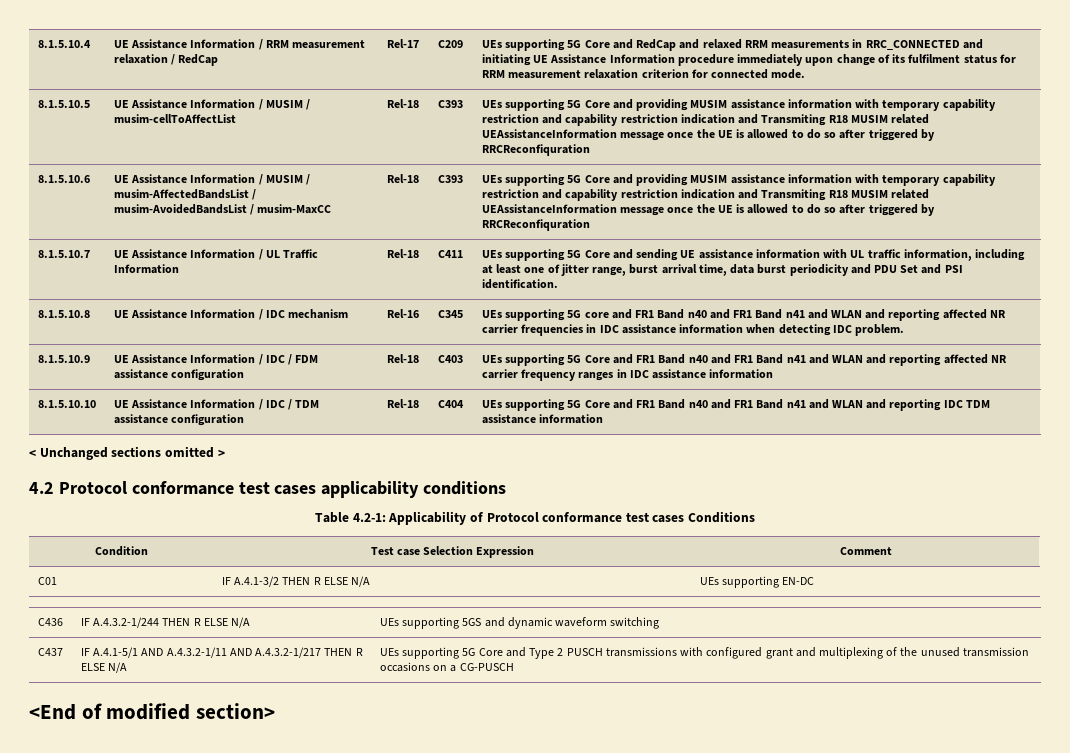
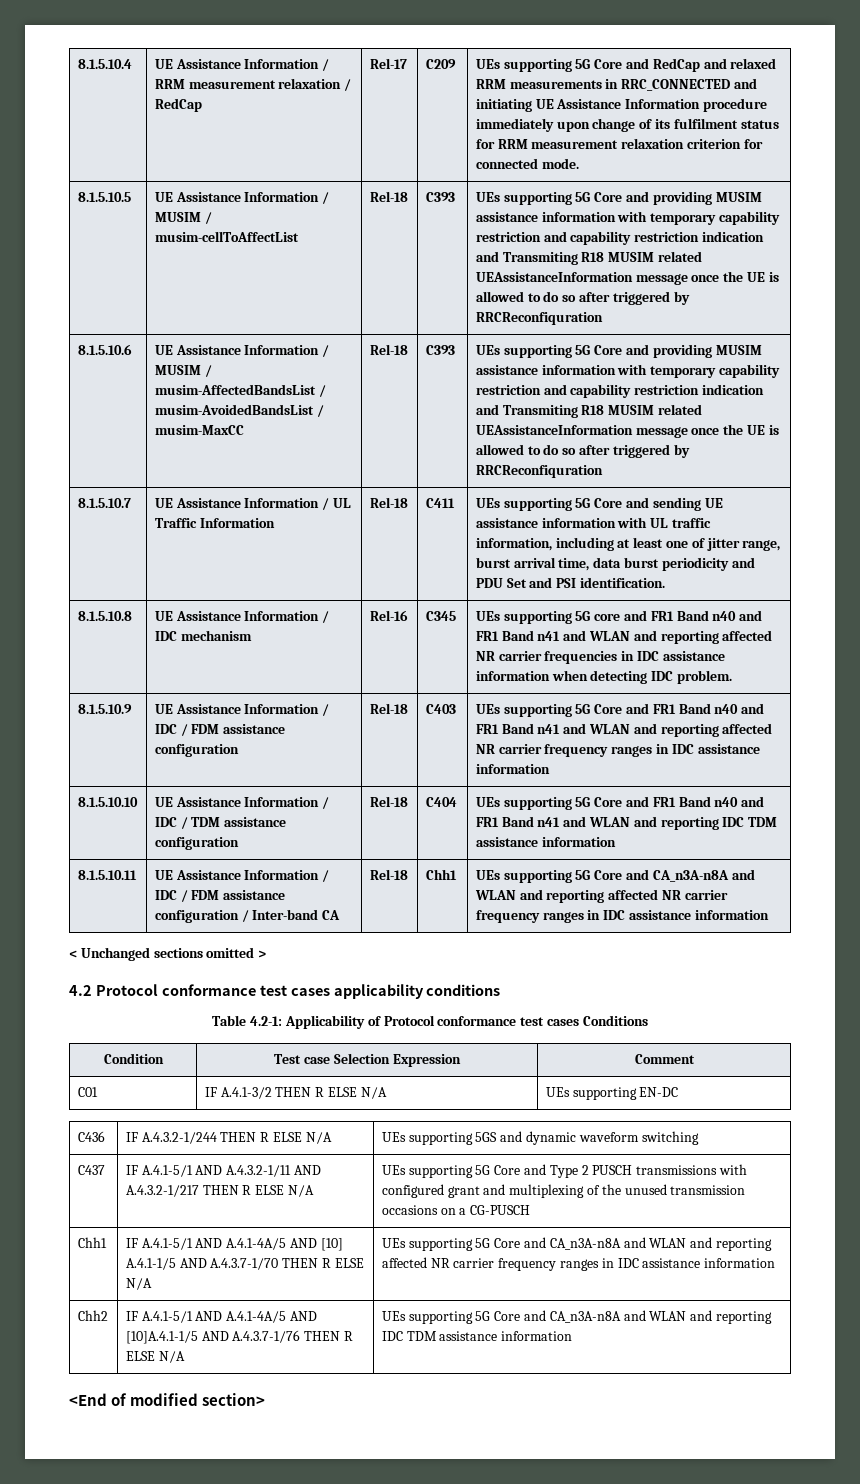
(604, 419) none -> [77,870,137,880] [154,870,330,882] [154,890,286,902] [154,909,341,923] [369,869,408,880] [425,869,457,880] [475,869,755,883] [474,889,728,903] [475,910,769,923] // 8.1.5.10.11 | UE Assistance Information / IDC / FDM assistance configuration / Inter-band CA | Rel-18 | Chh1 | UEs supporting 5G Core and CA_n3A-n8A and WLAN and reporting affected NR carrier frequency ranges in IDC assistance information
(514, 667) none -> [77,1237,107,1248] [125,1238,343,1251] [125,1258,364,1270] [125,1278,152,1290] [381,1237,772,1251] [381,1257,776,1271] [77,1310,108,1321] [125,1311,317,1323] [125,1330,353,1344] [125,1351,185,1363] [381,1310,772,1324] [381,1331,573,1341] // Chh1 | IF A.4.1-5/1 AND A.4.1-4A/5 AND [10] A.4.1-1/5 AND A.4.3.7-1/70 THEN R ELSE N/A | UEs supporting 5G Core and CA_n3A-n8A and WLAN and reporting affected NR carrier frequency ranges in IDC assistance information // Chh2 | IF A.4.1-5/1 AND A.4.1-4A/5 AND [10]A.4.1-1/5 AND A.4.3.7-1/76 THEN R ELSE N/A | UEs supporting 5G Core and CA_n3A-n8A and WLAN and reporting IDC TDM assistance information

